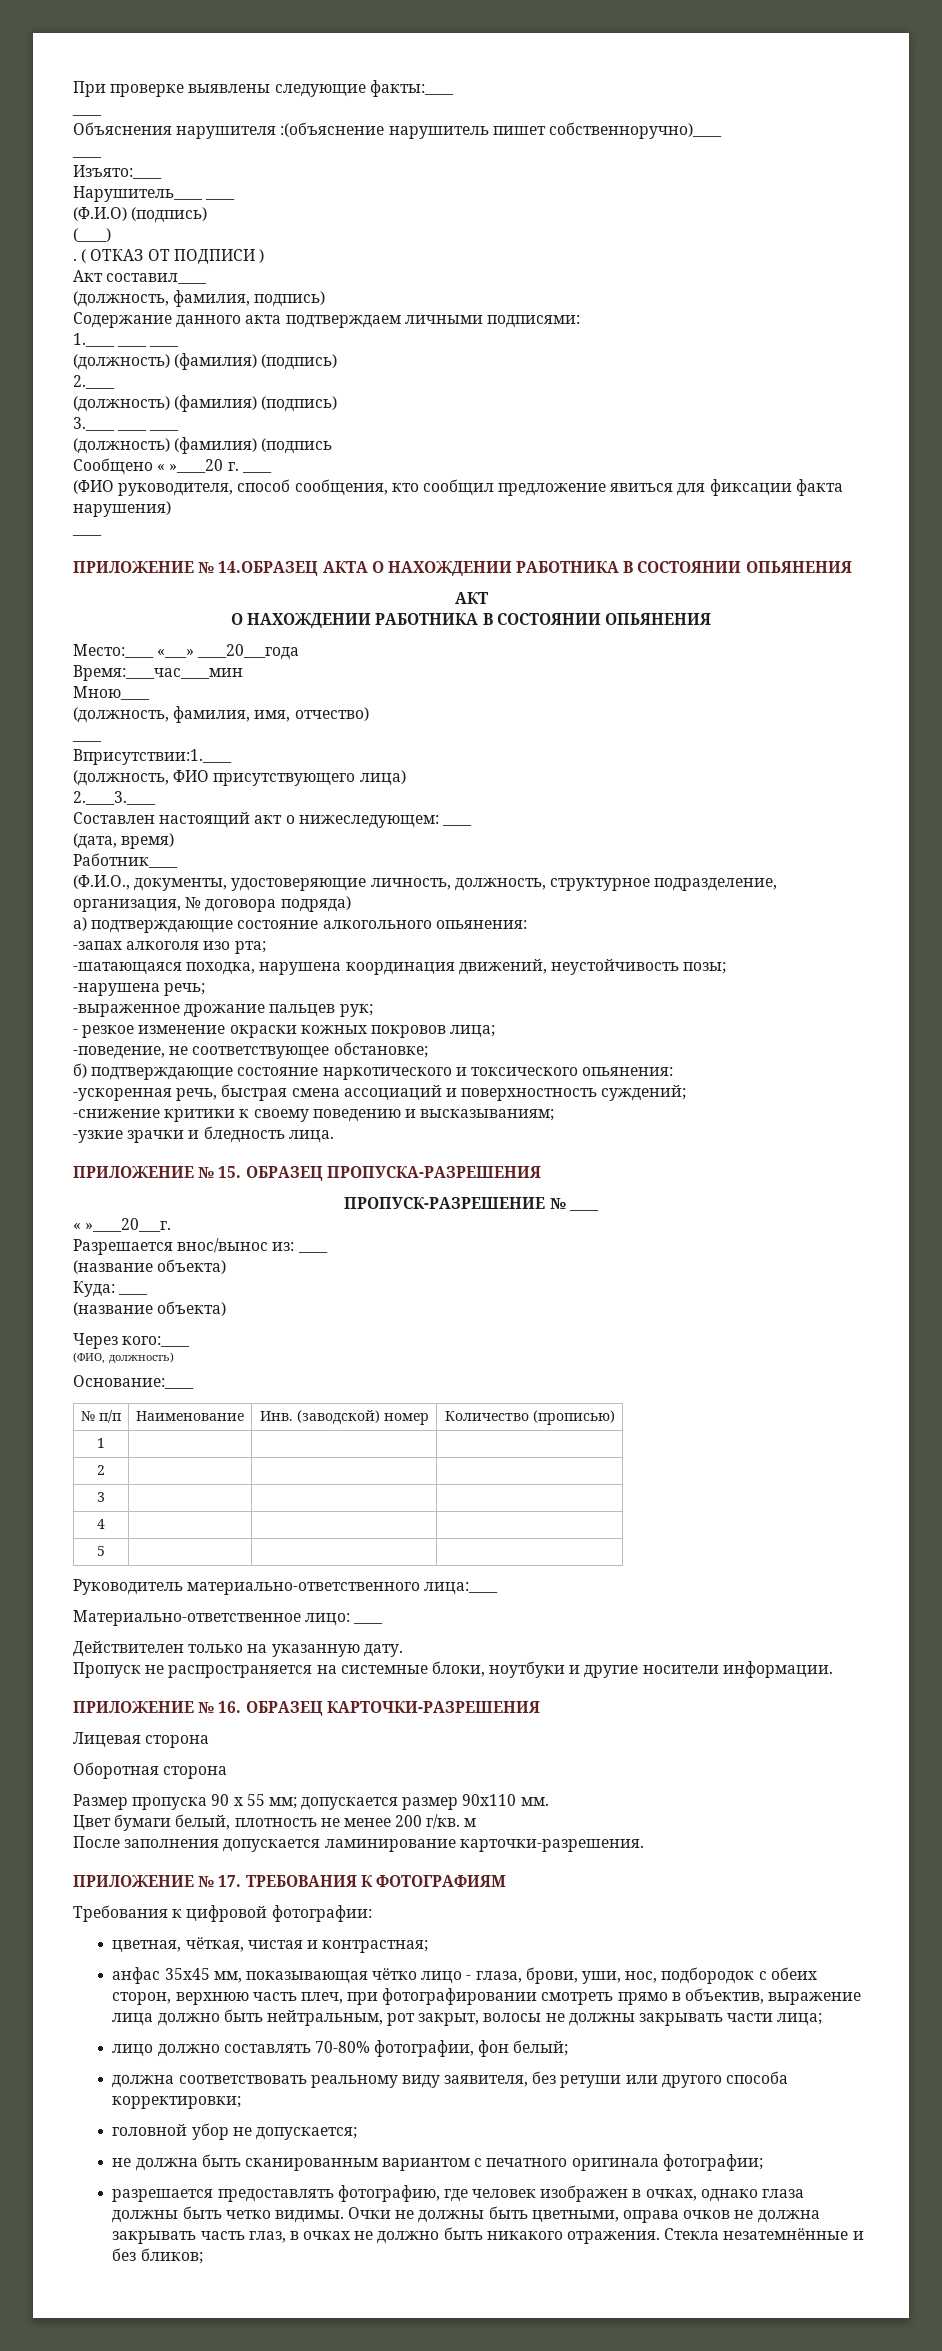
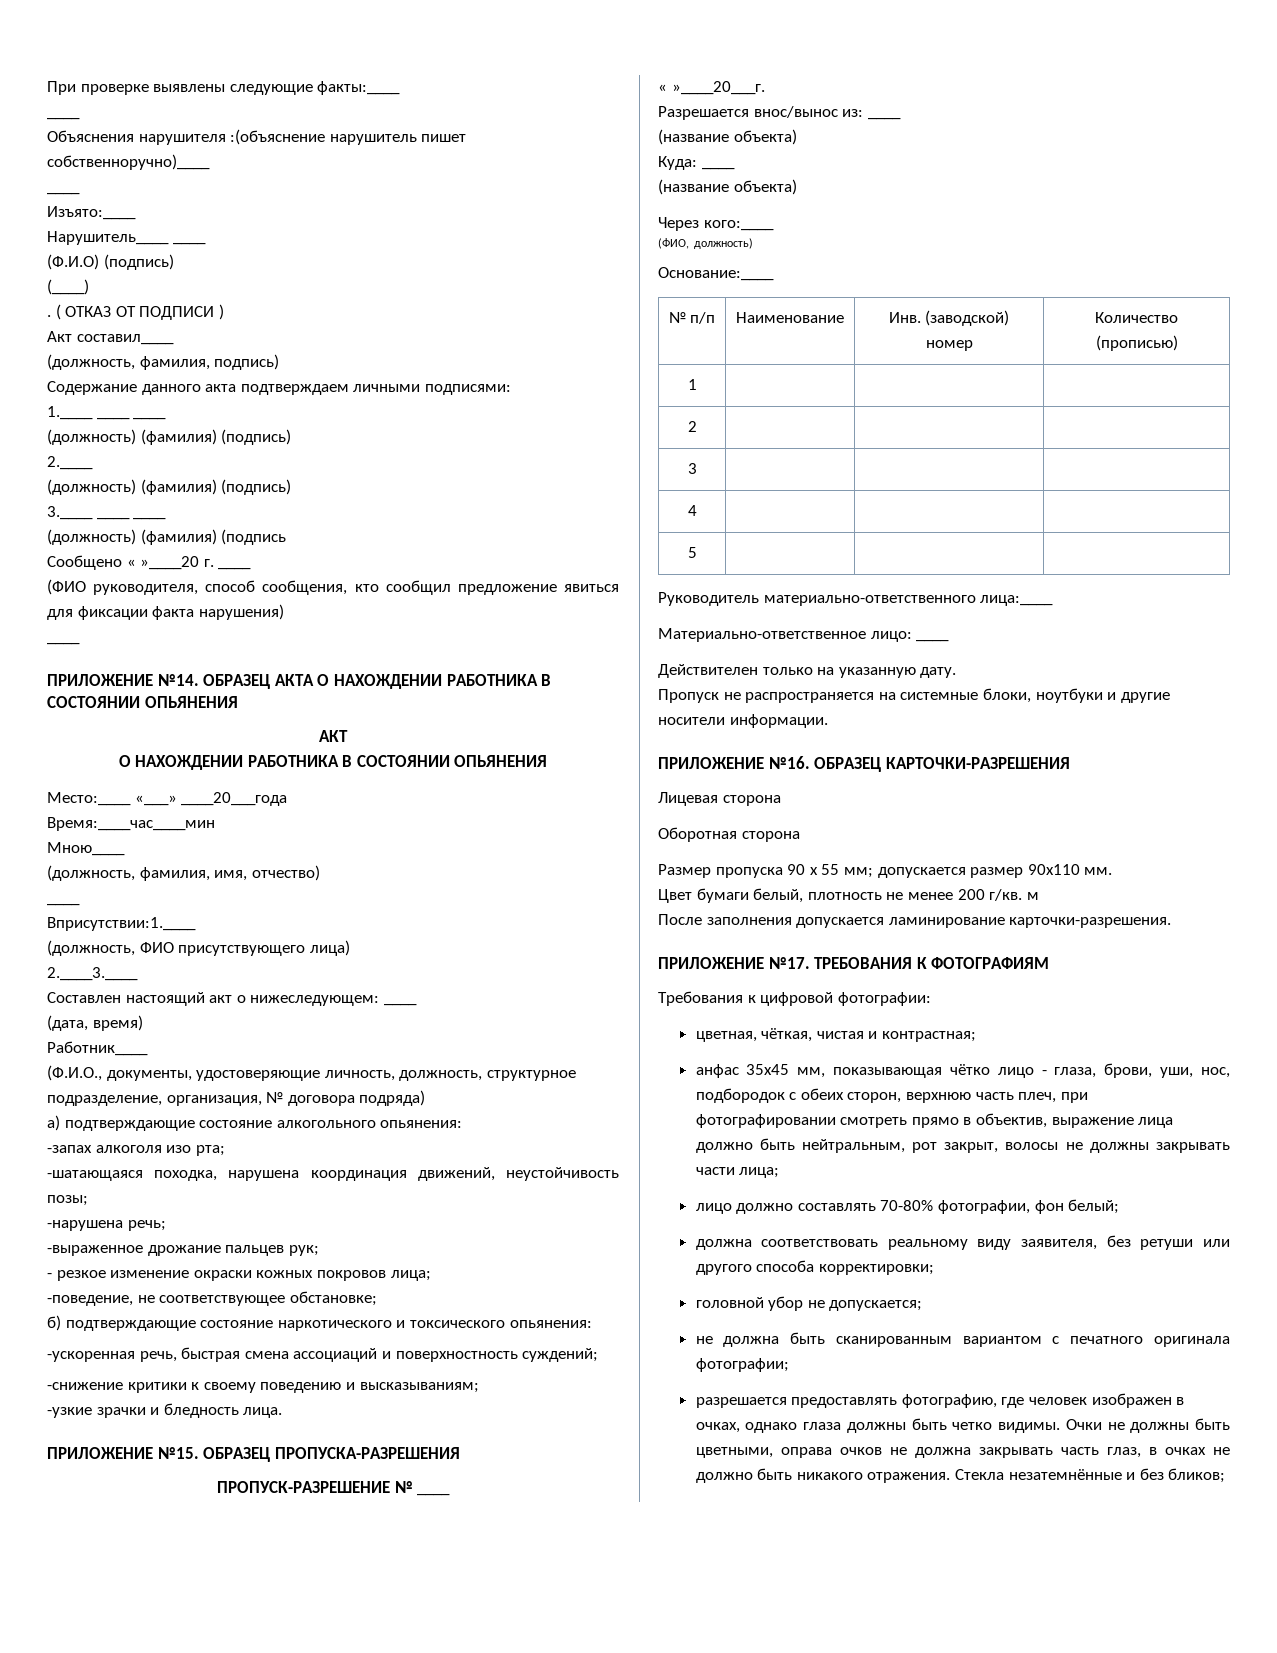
[198,561,319,576] № 14.ОБРАЗЕЦ -> [157,674,271,689] №14. ОБРАЗЕЦ
[198,1166,242,1178] № 15. -> [157,1447,199,1459] №15.
[198,1701,242,1713] № 16. -> [768,756,810,769] №16.
[198,1875,242,1887] № 17. -> [768,957,810,969] №17.

